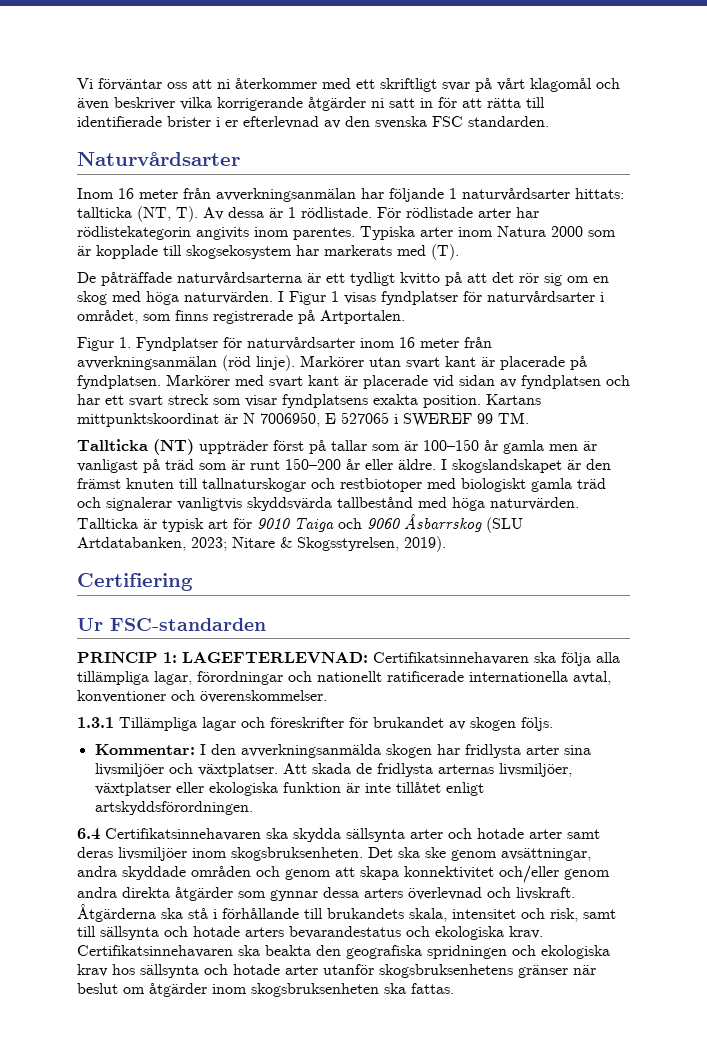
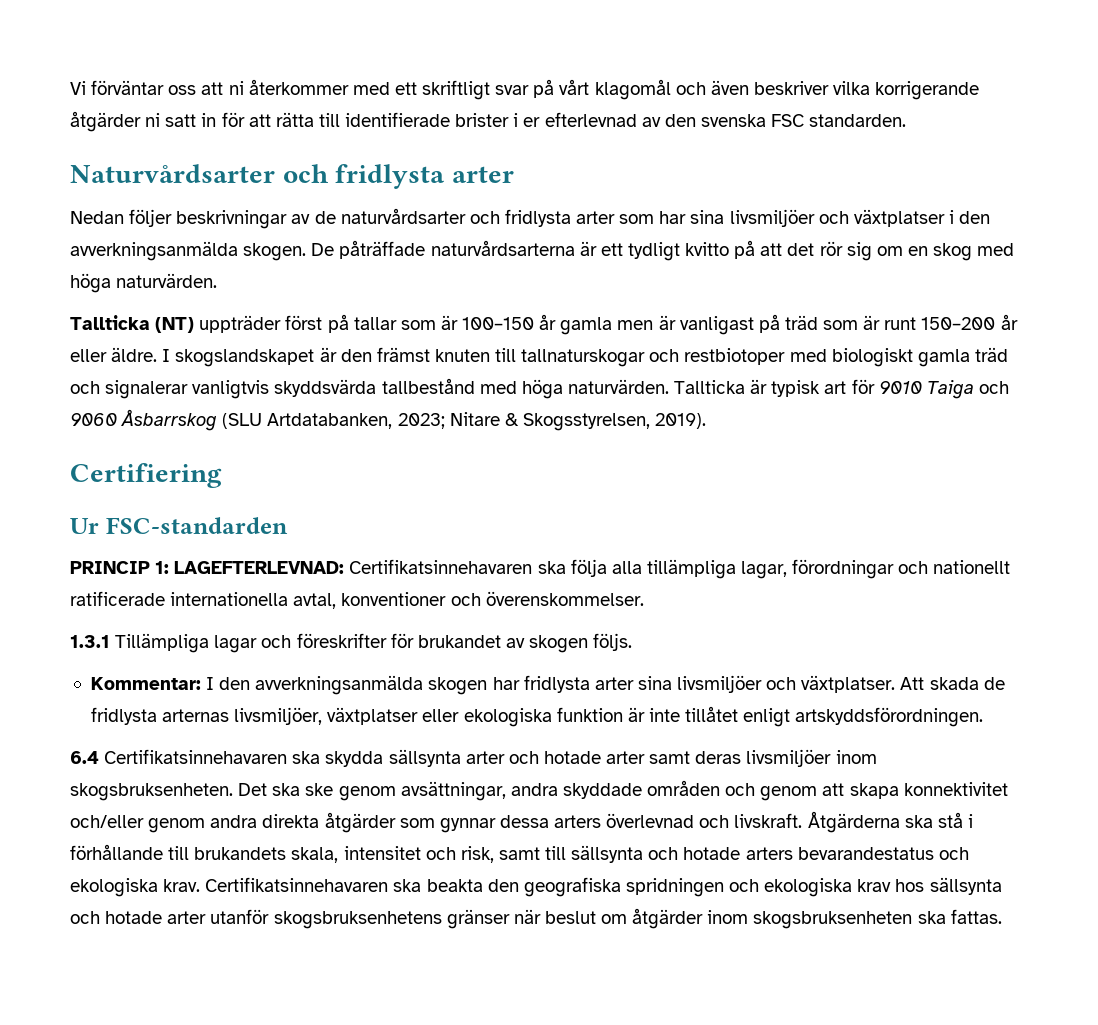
[77,188,624,202] [77,206,539,222] [77,226,616,240] [77,244,459,260] // Inom 16 meter från avverkningsanmälan har följande 1 naturvårdsarter hittats: tallticka (NT, T). Av dessa är 1 rödlistade. För rödlistade arter har rödlistekategorin angivits inom parentes. Typiska arter inom Natura 2000 som är kopplade till skogsekosystem har markerats med (T). // -> [282,164,514,189] [70,208,991,229] [70,241,307,261] och fridlysta arter // Nedan följer beskrivningar av de naturvårdsarter och fridlysta arter som har sina livsmiljöer och växtplatser i den avverkningsanmälda skogen.
[278,291,604,305] [77,310,405,324] [77,337,492,351] [77,355,587,371] [77,374,630,389] [77,394,541,408] [77,412,529,427] I Figur 1 visas fyndplatser för naturvårdsarter i området, som finns registrerade på Artportalen. // Figur 1. Fyndplatser för naturvårdsarter inom 16 meter från avverkningsanmälan (röd linje). Markörer utan svart kant är placerade på fyndplatsen. Markörer med svart kant är placerade vid sidan av fyndplatsen och har ett svart streck som visar fyndplatsens exakta position. Kartans mittpunktskoordinat är N 7006950, E 527065 i SWEREF 99 TM. -> (218, 280) none

